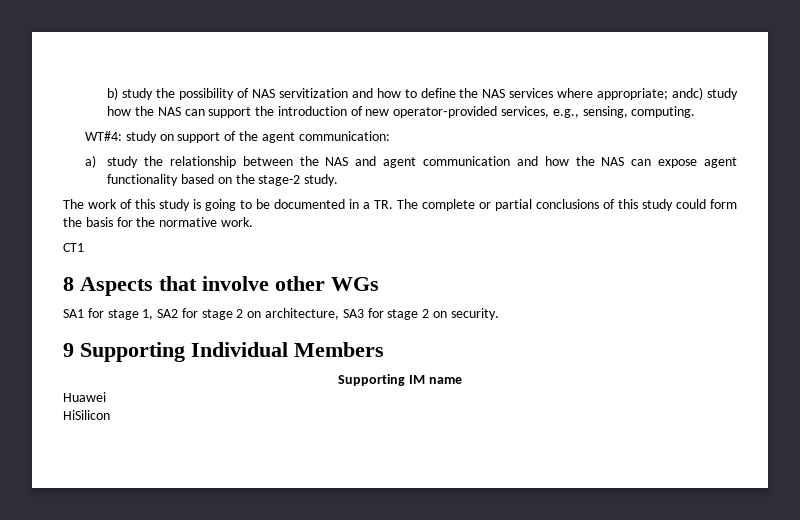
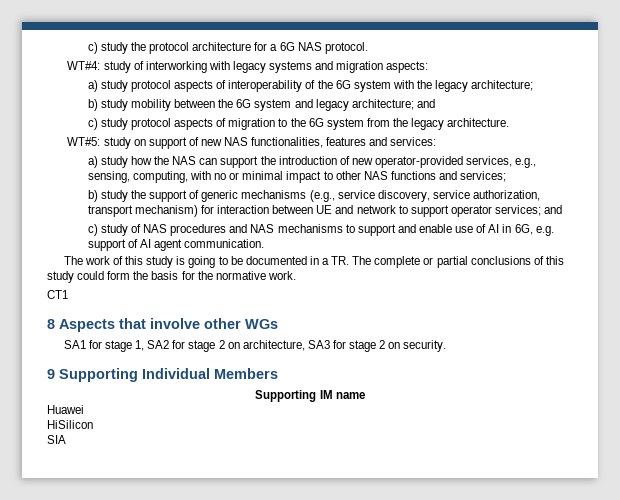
[107,87,704,100] b) study the possibility of NAS servitization and how to define the NAS services where appropriate; andc) -> [87,42,368,54] [67,61,429,73] [87,80,534,92] [87,99,435,111] [87,118,510,130] [67,137,437,149] [87,156,98,168] c) study the protocol architecture for a 6G NAS protocol. // WT#4: study of interworking with legacy systems and migration aspects: // a) study protocol aspects of interoperability of the 6G system with the legacy architecture; // b) study mobility between the 6G system and legacy architecture; and // c) study protocol aspects of migration to the 6G system from the legacy architecture. // WT#5: study on support of new NAS functionalities, features and services: // a)
[631,106,696,118] [85,131,390,143] [85,155,737,168] [107,174,339,186] computing. // WT#4: study on support of the agent communication: // a) study the relationship between the NAS and agent communication and how the NAS can expose agent functionality based on the stage-2 study. -> [132,171,507,183] [87,190,540,202] [87,205,563,217] [87,224,554,236] [87,239,265,251] computing, with no or minimal impact to other NAS functions and services; // b) study the support of generic mechanisms (e.g., service discovery, service authorization, transport mechanism) for interaction between UE and network to support operator services; and // c) study of NAS procedures and NAS mechanisms to support and enable use of AI in 6G, e.g. support of AI agent communication.
(110, 415) none -> [47,435,66,444] // SIA

